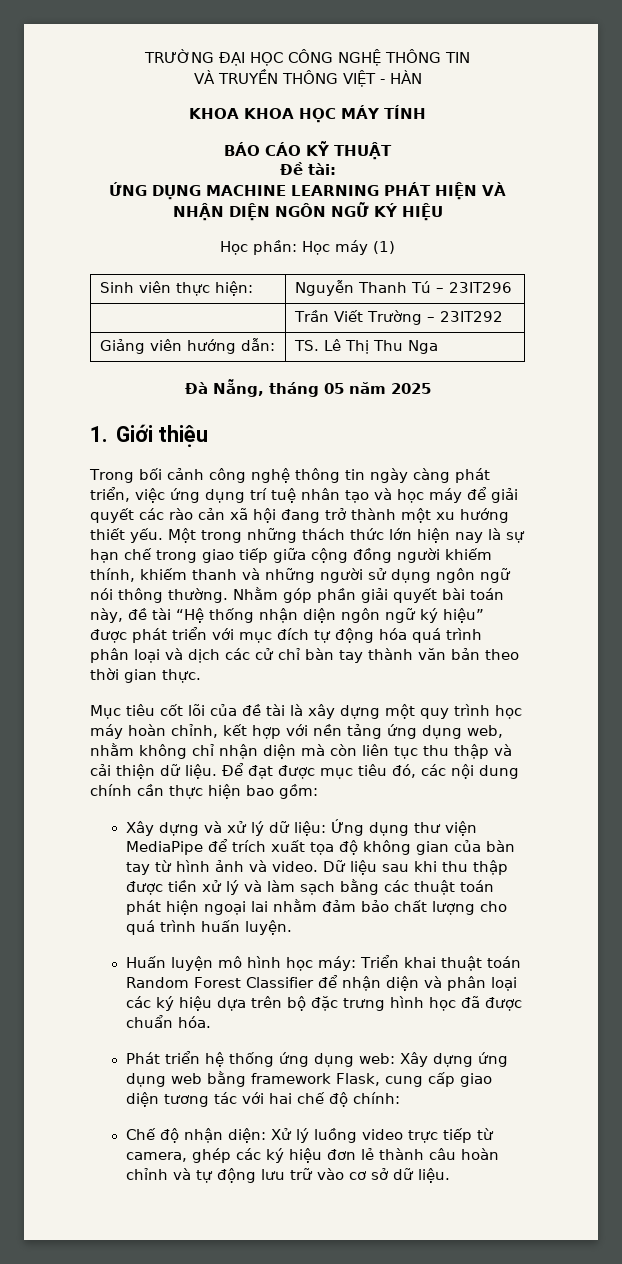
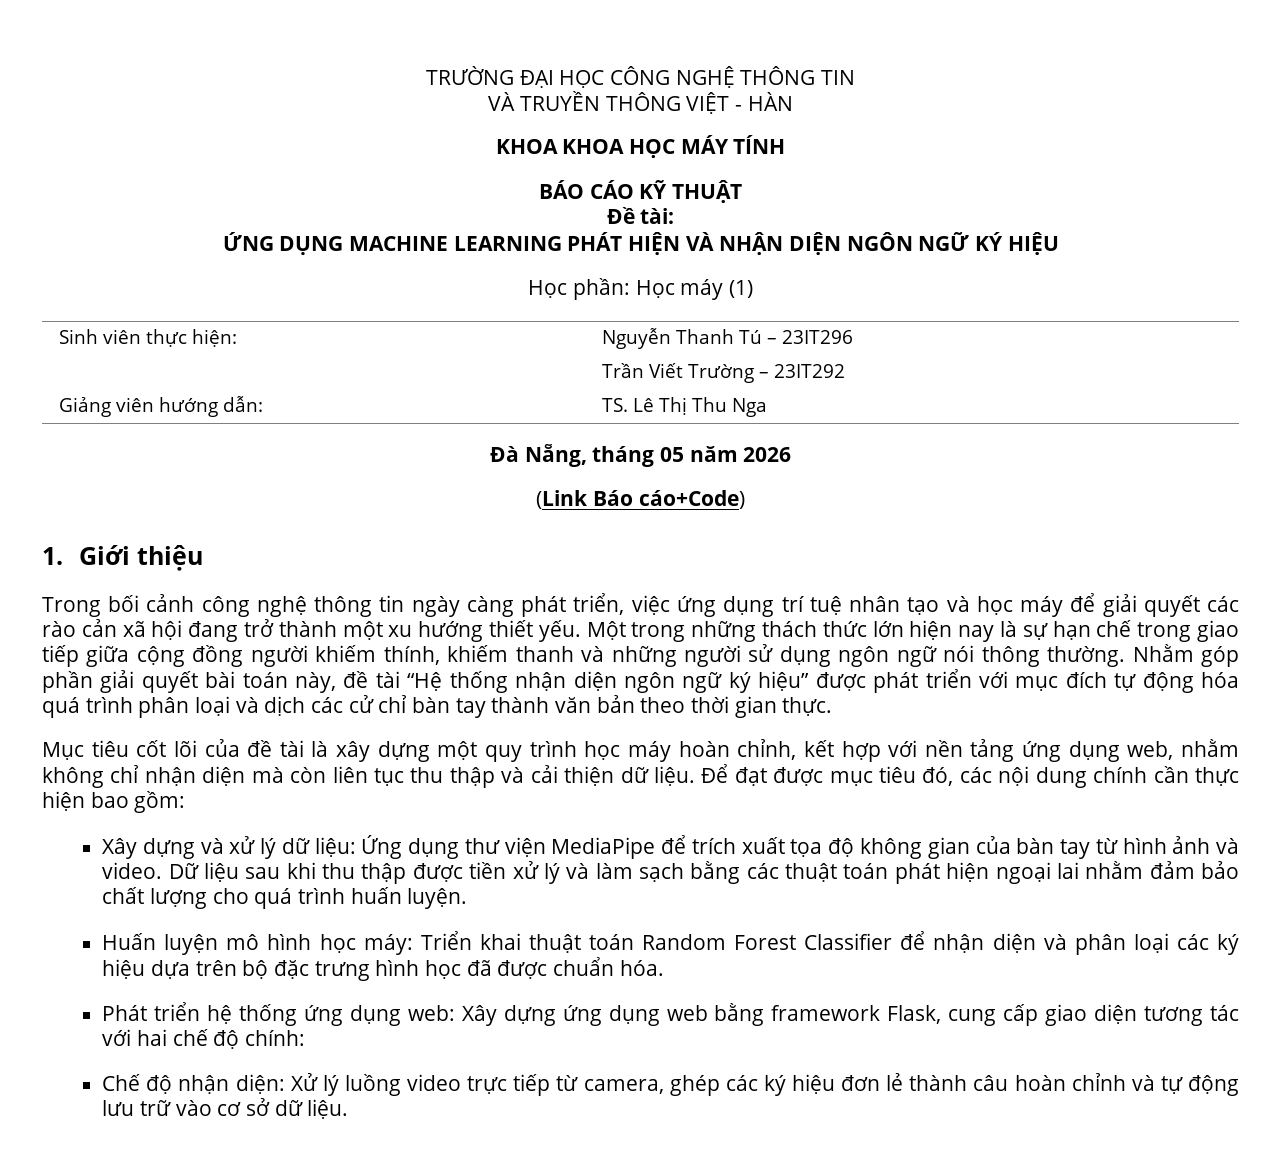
[390,383,431,394] 2025 -> [743,447,792,462] [536,490,745,509] 2026 // (Link Báo cáo+Code)

